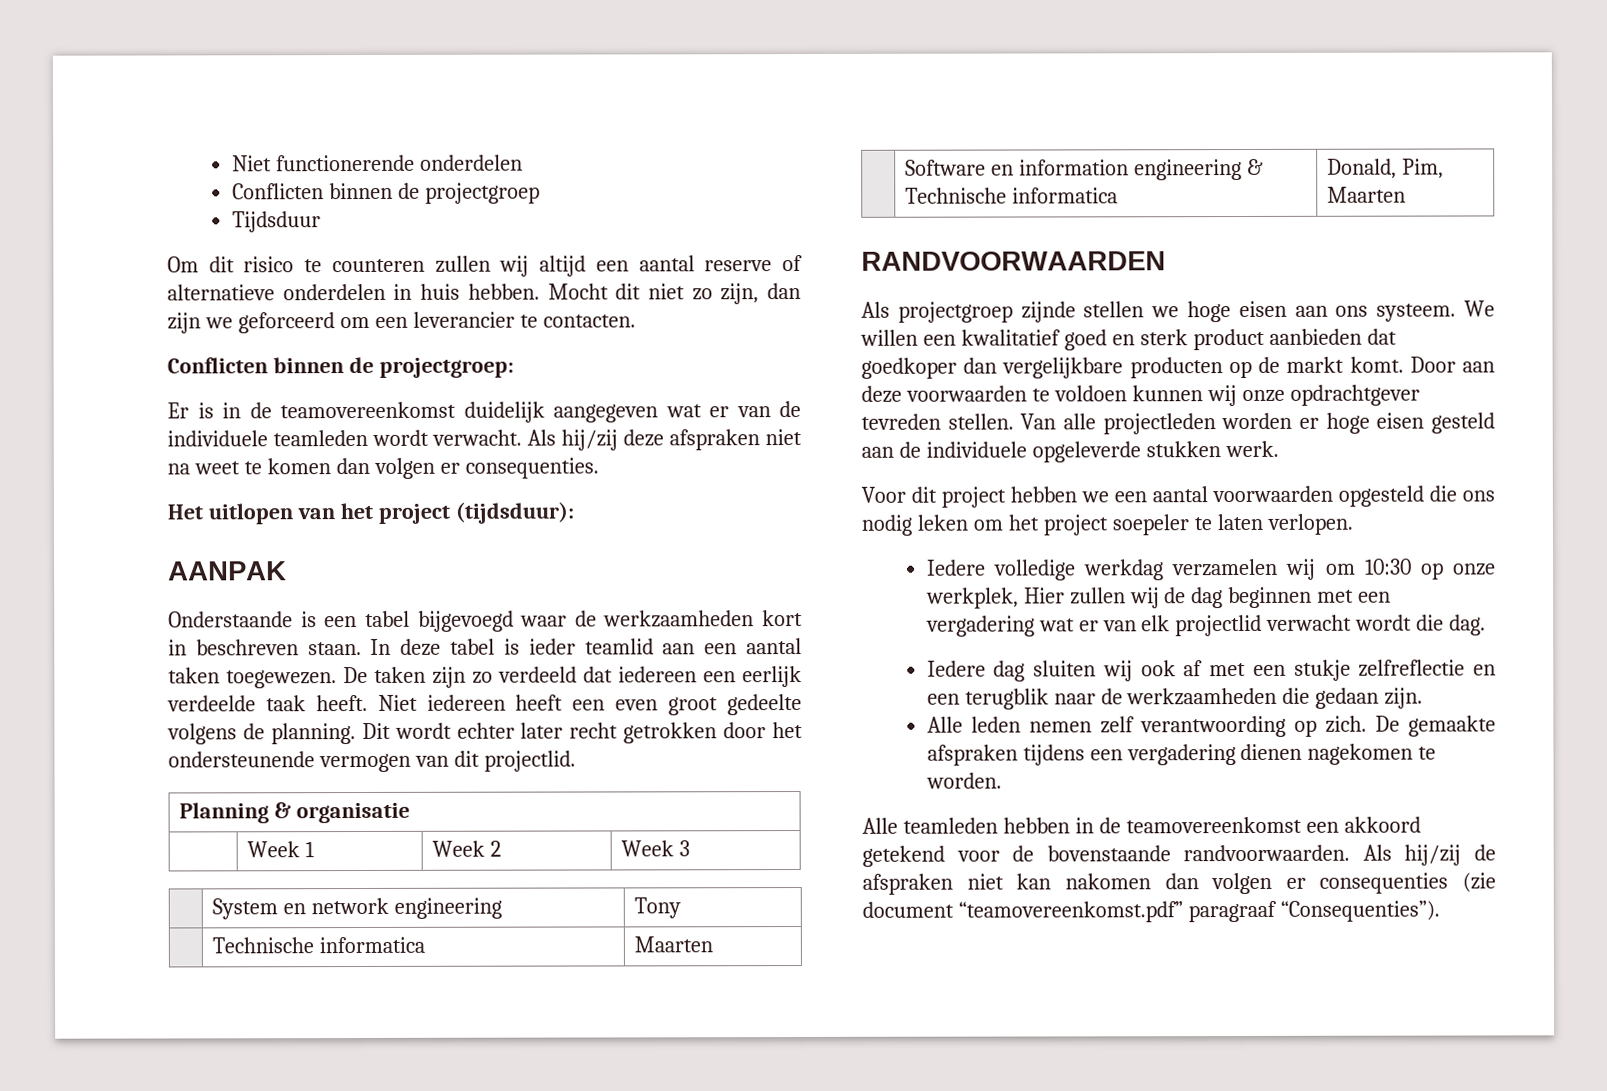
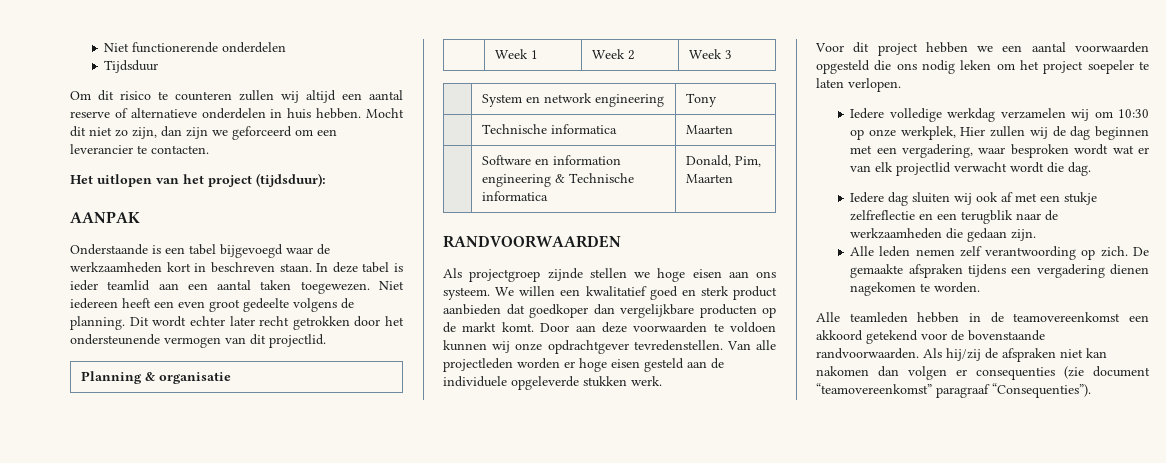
[231,182,540,204] // Conflicten binnen de projectgroep -> (287, 47) none
[167,356,514,378] [167,401,801,423] [167,429,802,451] [167,457,599,479] // Conflicten binnen de projectgroep: // Er is in de teamovereenkomst duidelijk aangegeven wat er van de individuele teamleden wordt verwacht. Als hij/zij deze afspraken niet na weet te komen dan volgen er consequenties. -> (209, 149) none
[343,666,802,688] [167,694,368,712] De taken zijn zo verdeeld dat iedereen een eerlijk verdeelde taak heeft. -> (370, 287) none
[861,413,1014,430] tevreden stellen. -> [633,340,723,351] tevredenstellen.
[925,615,1035,637] vergadering -> [901,144,1109,158] vergadering, waar besproken wordt
[957,901,1183,923] “teamovereenkomst.pdf” -> [816,383,932,394] “teamovereenkomst”

